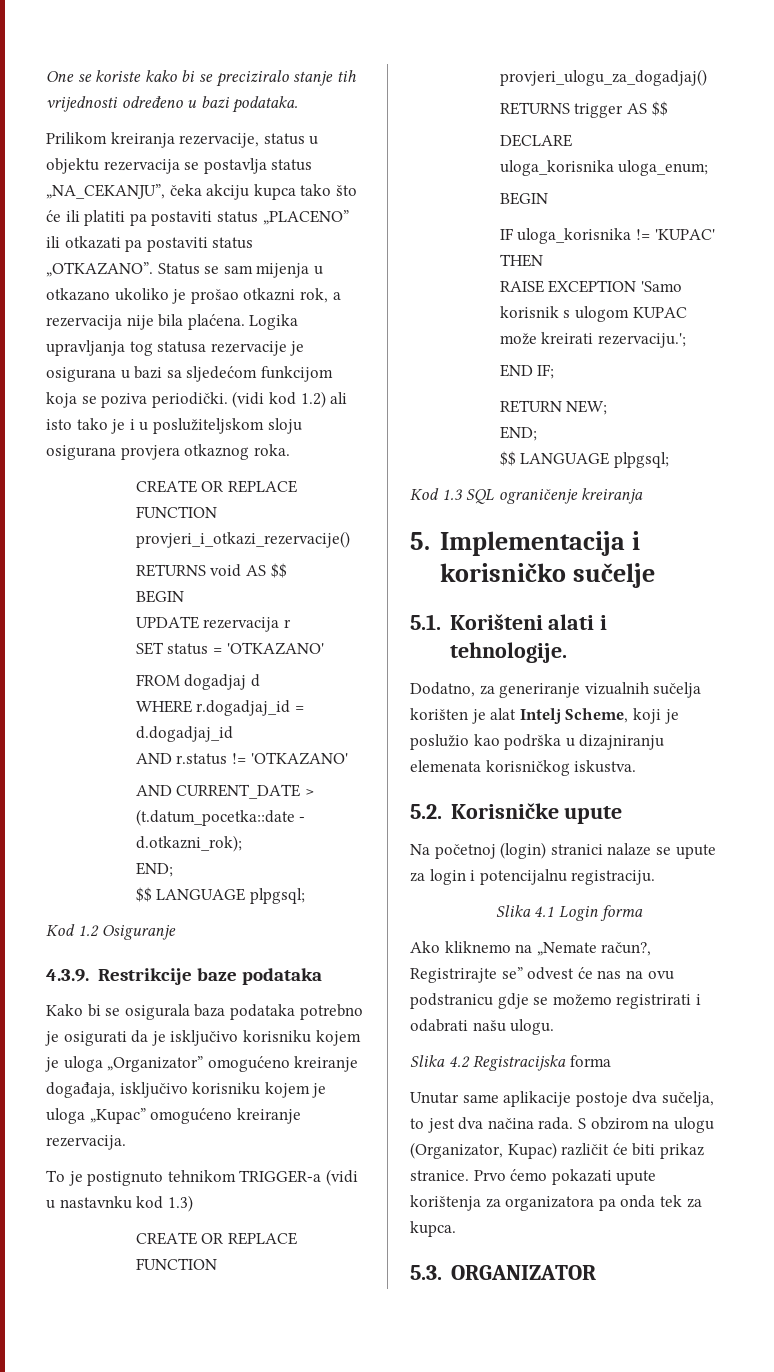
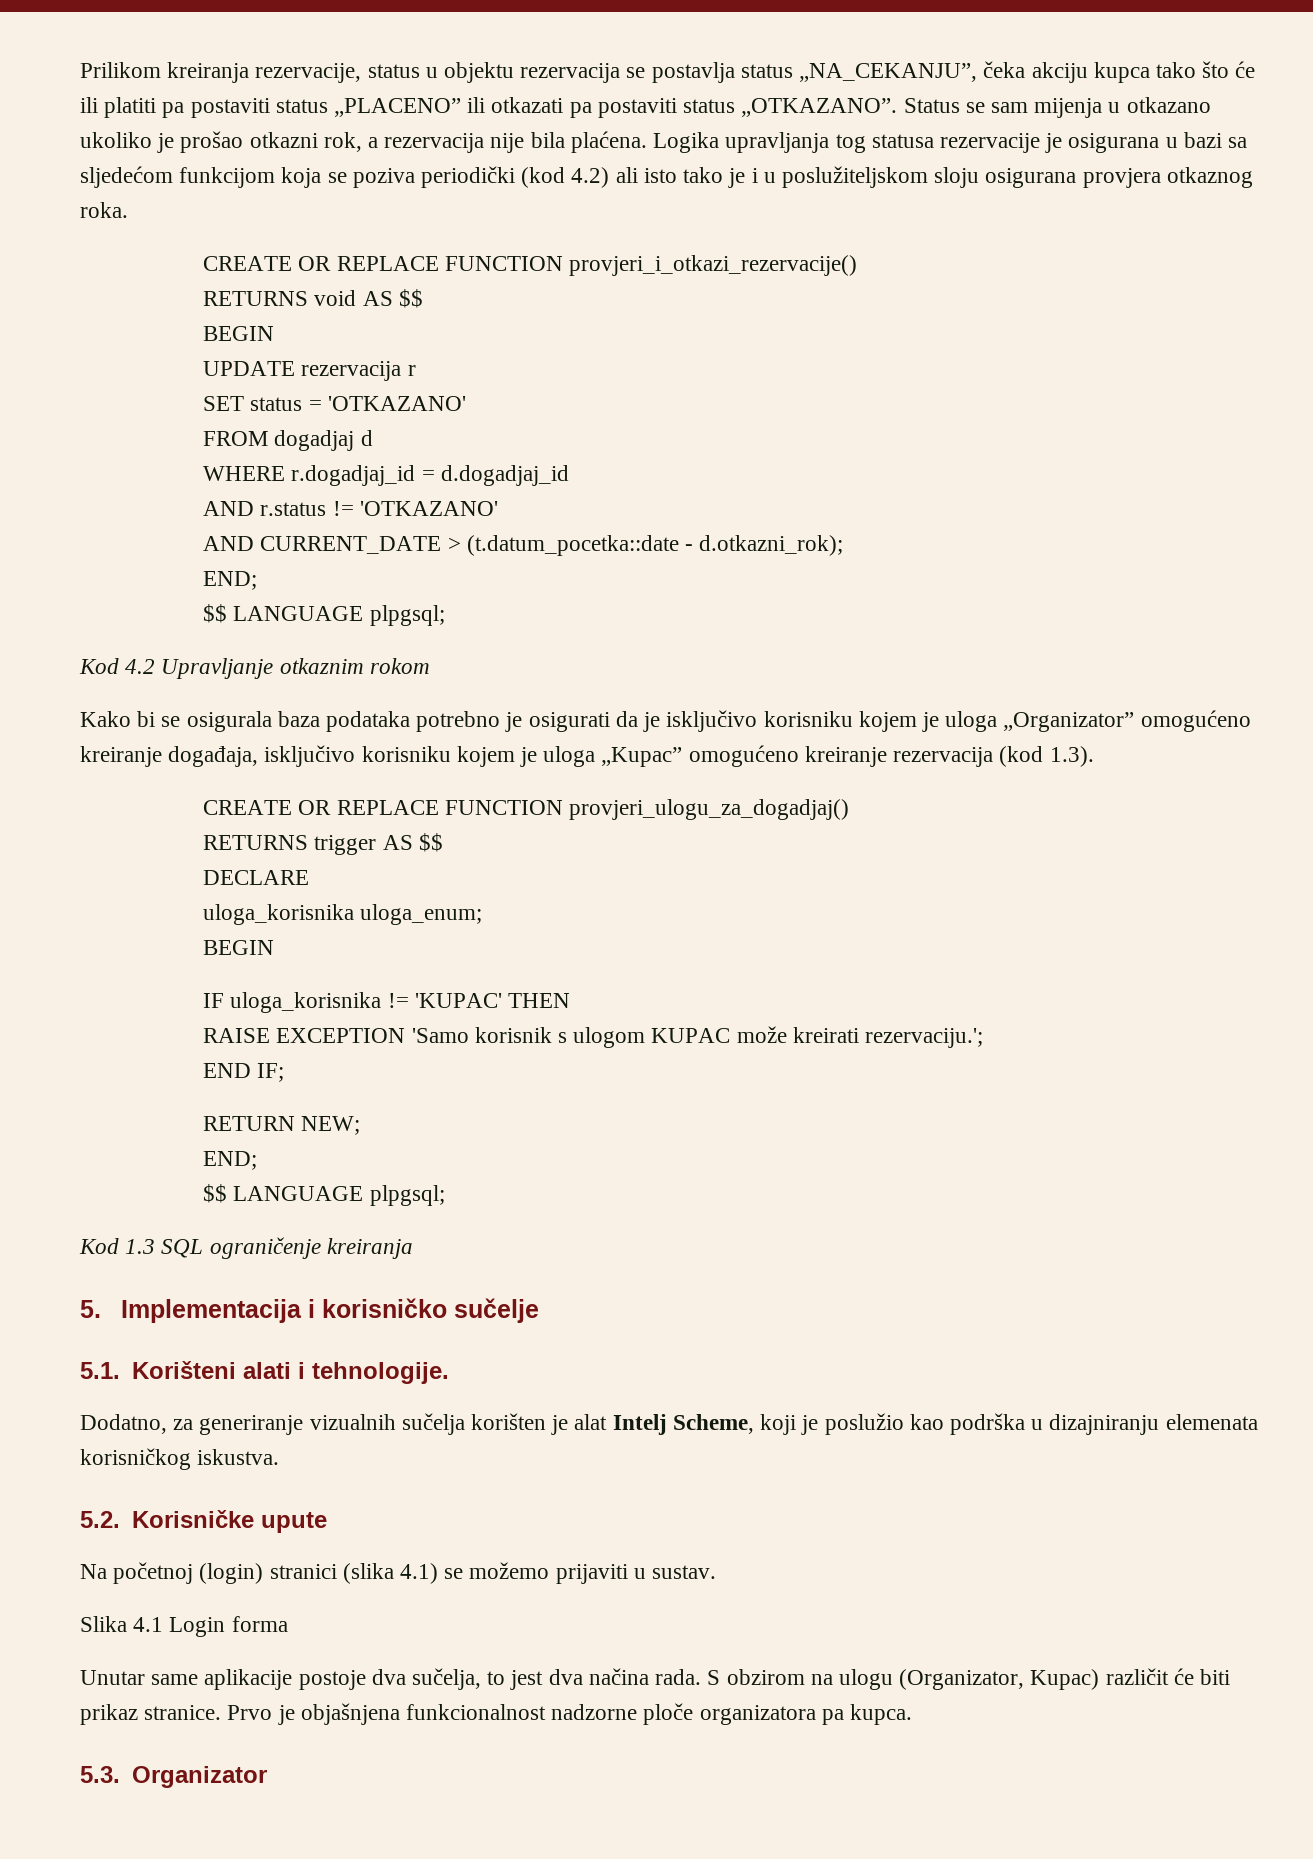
[46,70,356,87] [46,96,299,113] One se koriste kako bi se preciziralo stanje tih vrijednosti određeno u bazi podataka. // -> (80, 70) none
[151,391,326,408] periodički. (vidi kod 1.2) -> [421,166,610,188] periodički (kod 4.2)
[77,925,177,940] [46,968,322,985] 1.2 Osiguranje // 4.3.9. Restrikcije baze podataka -> [125,658,430,679] 4.2 Upravljanje otkaznim rokom
[46,1135,126,1150] [46,1169,358,1186] [46,1195,193,1212] rezervacija. // To je postignuto tehnikom TRIGGER-a (vidi u nastavnku kod 1.3) -> [893,746,1094,767] rezervacija (kod 1.3).
[607,843,716,859] [410,869,656,885] [495,905,644,921] [410,941,652,956] [410,967,674,983] [410,993,701,1009] [410,1019,555,1035] [410,1055,567,1071] nalaze se upute za login i potencijalnu registraciju. // Slika 4.1 Login forma // Ako kliknemo na „Nemate račun?, Registrirajte se” odvest će nas na ovu podstranicu gdje se možemo registrirati i odabrati našu ulogu. // Slika 4.2 Registracijska -> [342,1562,717,1584] [80,1616,226,1637] (slika 4.1) se možemo prijaviti u sustav. // Slika 4.1 Login
[510,1169,657,1185] [410,1195,702,1211] ćemo pokazati upute korištenja za organizatora pa onda tek za -> [277,1703,844,1725] je objašnjena funkcionalnost nadzorne ploče organizatora pa
[450,1265,596,1280] ORGANIZATOR -> [131,1766,267,1788] Organizator

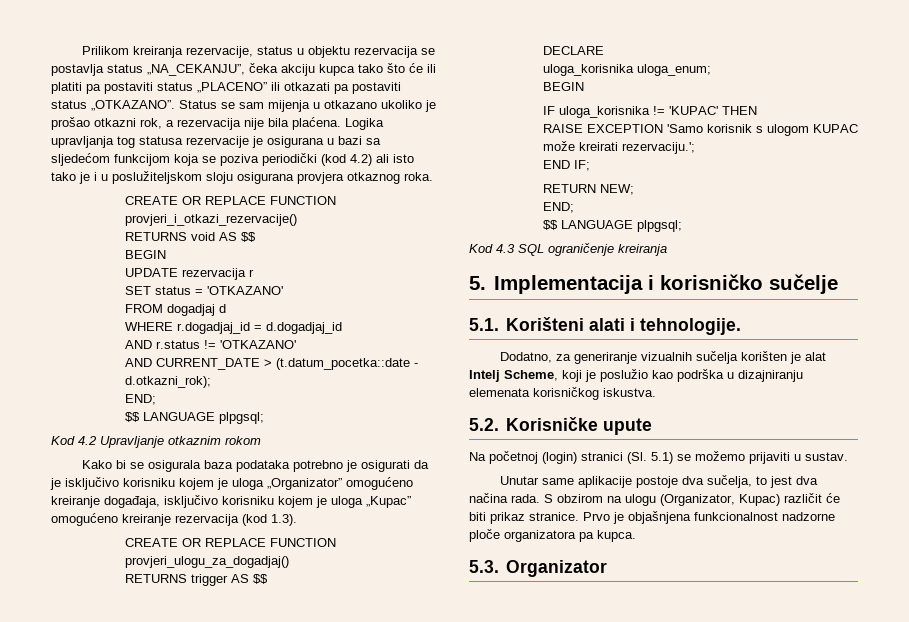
[125,1239,156,1254] 1.3 -> [496,244,515,253] 4.3
[342,1563,439,1584] (slika 4.1) -> [627,452,673,464] (Sl. 5.1)
[80,1616,288,1637] // Slika 4.1 Login forma -> (848, 456) none

